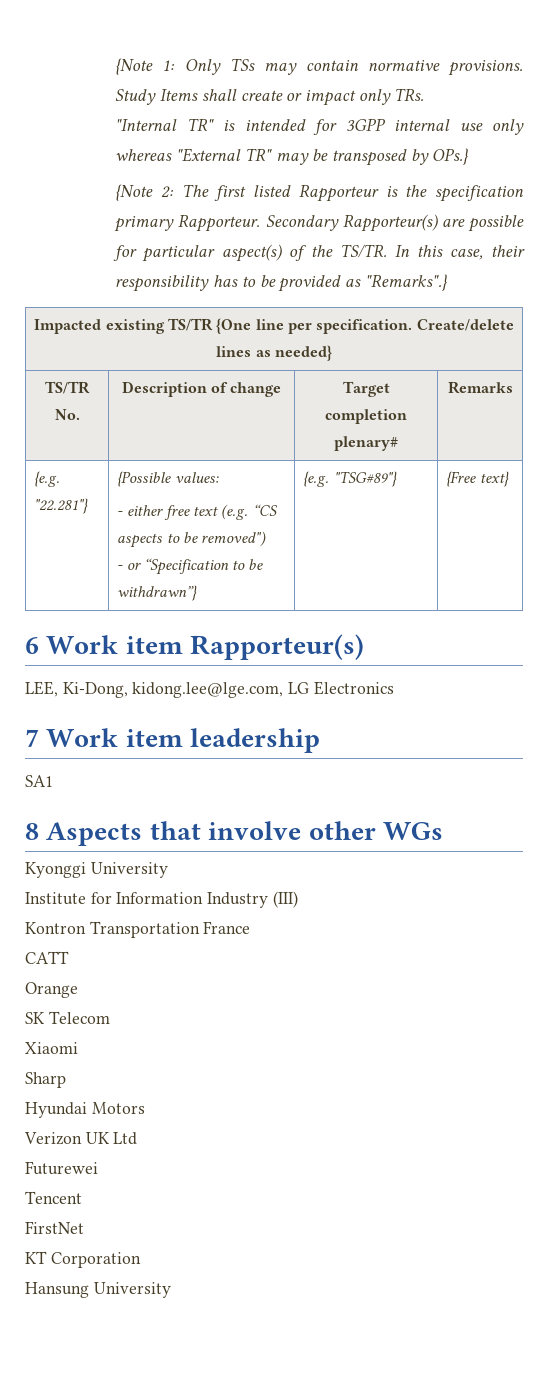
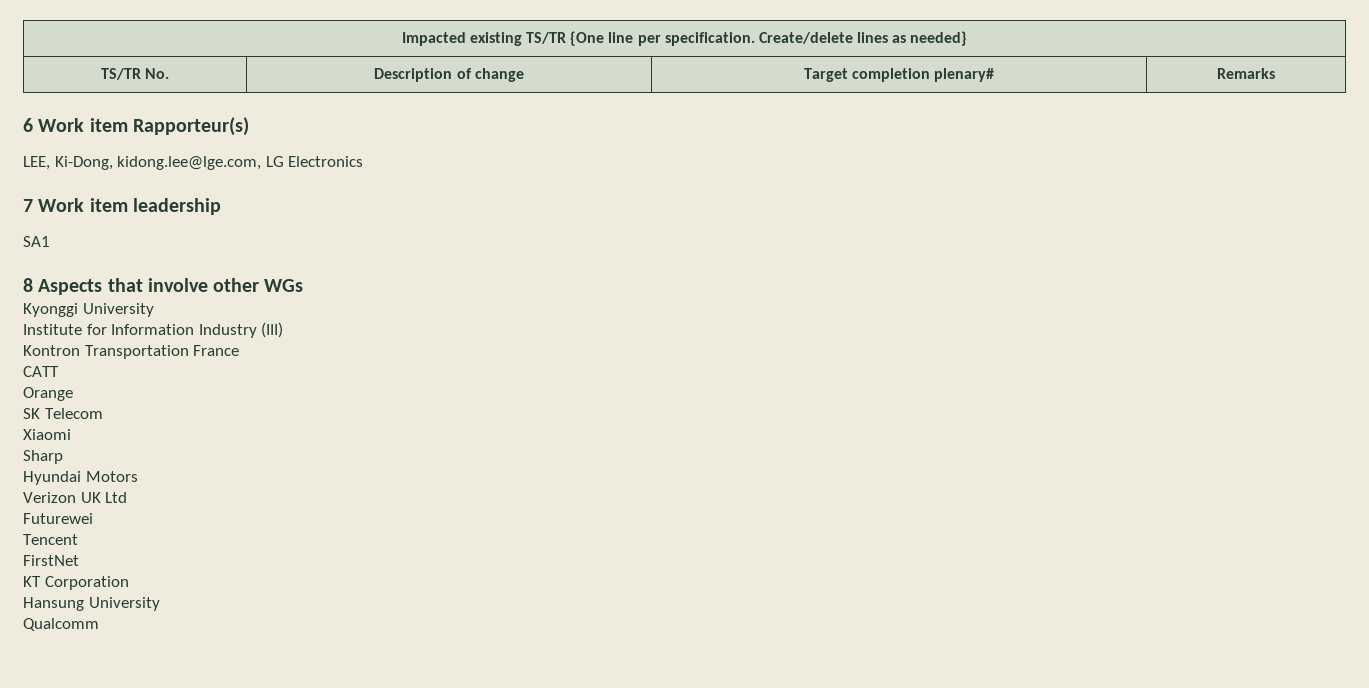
[115,58,523,76] [115,88,425,106] [115,118,524,135] [115,148,469,166] [115,184,524,202] [114,214,524,232] [113,244,525,262] [115,274,447,292] {Note 1: Only TSs may contain normative provisions. Study Items shall create or impact only TRs. // "Internal TR" is intended for 3GPP internal use only whereas "External TR" may be transposed by OPs.} // {Note 2: The first listed Rapporteur is the specification primary Rapporteur. Secondary Rapporteur(s) are possible for particular aspect(s) of the TS/TR. In this case, their responsibility has to be provided as "Remarks".} // -> (401, 39) none
[34,471,61,487] [34,498,89,514] [117,471,219,487] [117,504,277,520] [117,531,267,548] [117,558,264,575] [117,585,198,601] [303,471,397,487] [446,471,509,487] // {e.g. "22.281"} | {Possible values: // - either free text (e.g. “CS aspects to be removed") // - or “Specification to be withdrawn”} | {e.g. "TSG#89"} | {Free text} -> (1275, 73) none
(171, 1290) none -> [23,618,99,631] // Qualcomm

